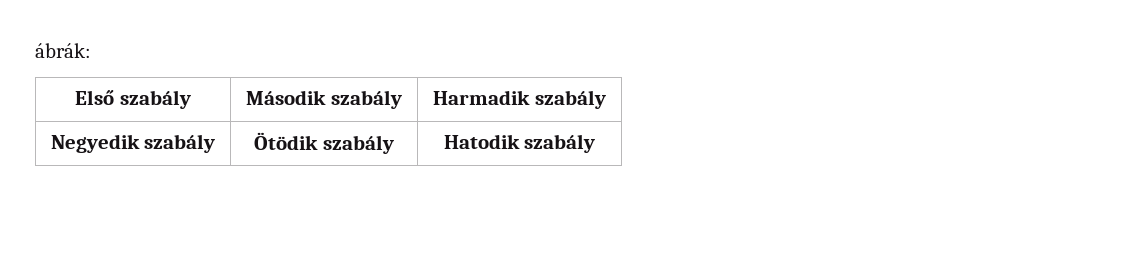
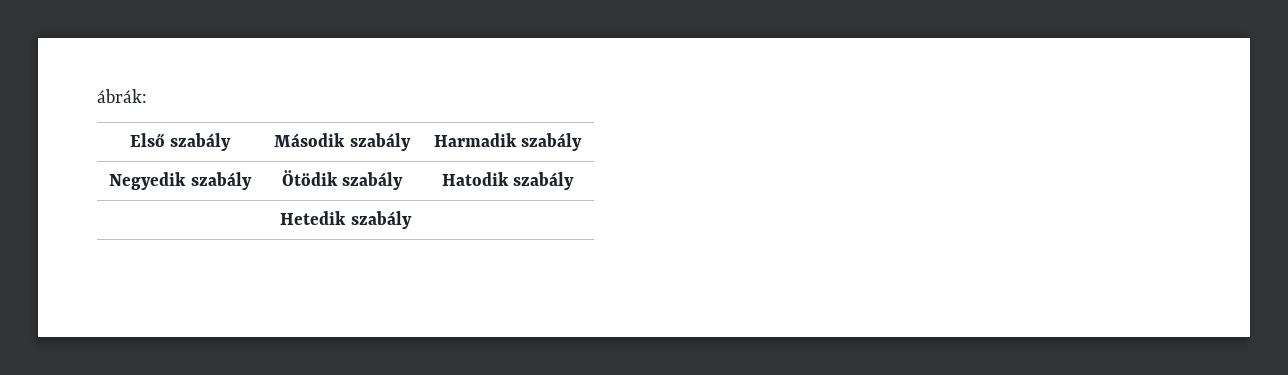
(596, 143) none -> [280,211,412,229] // Hetedik szabály

